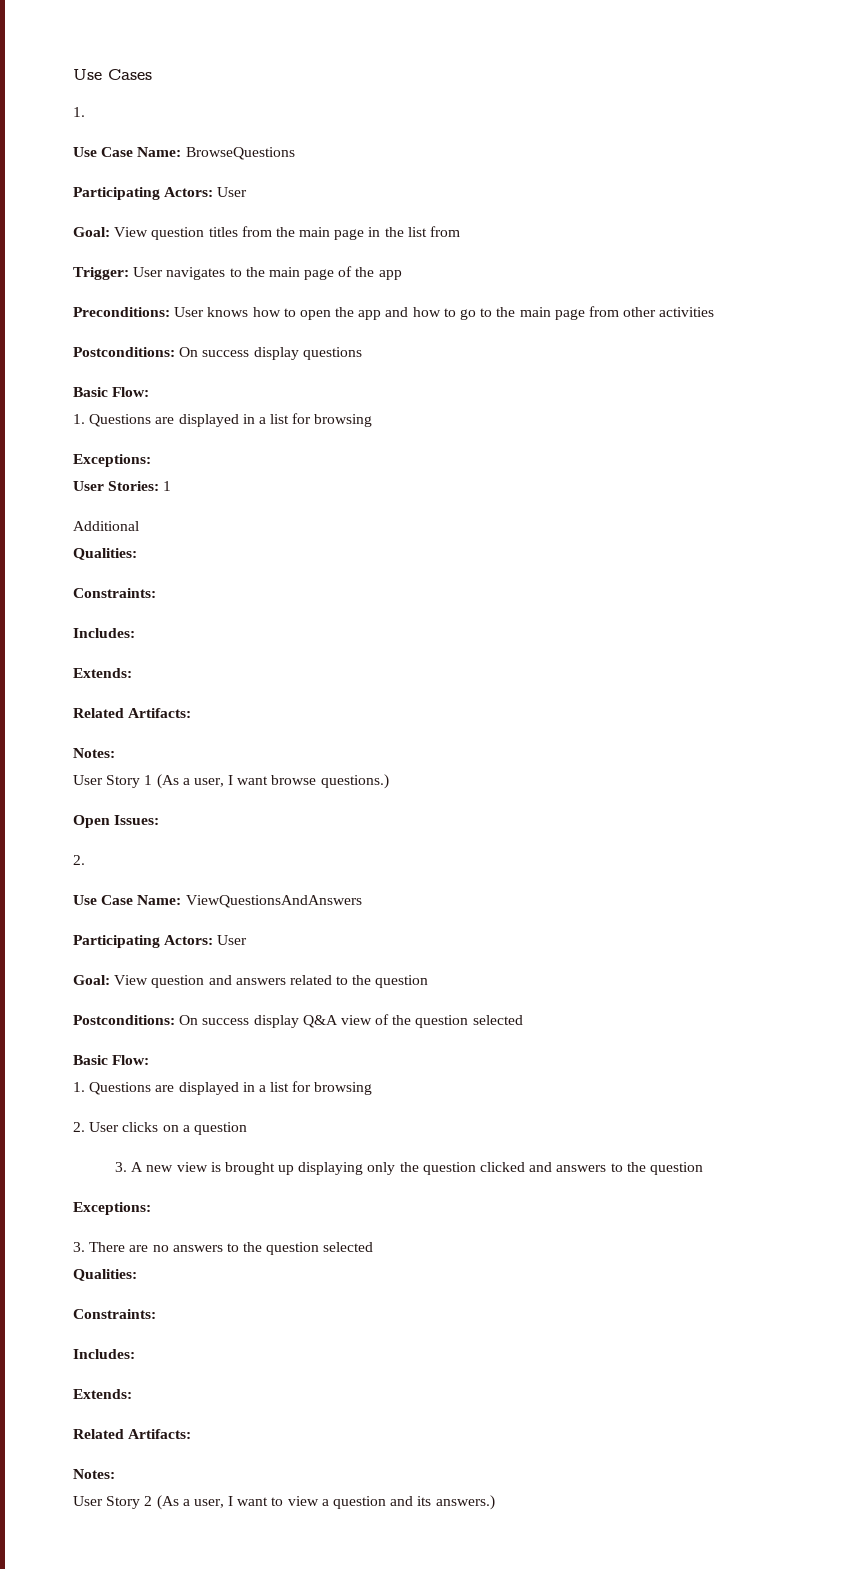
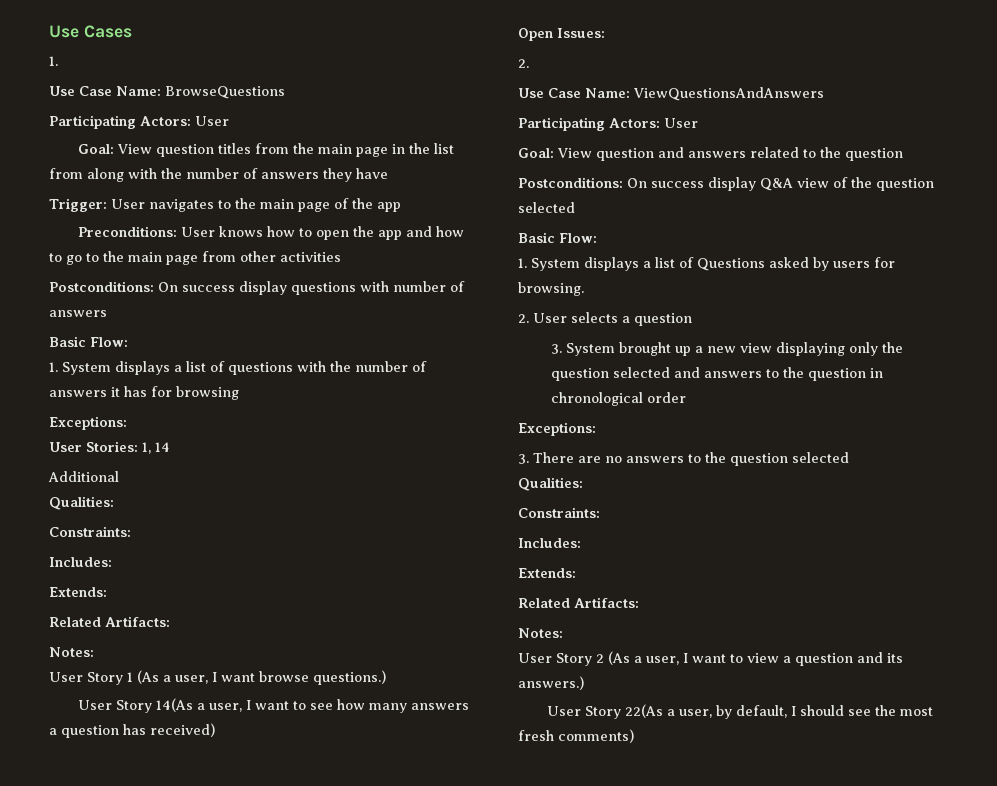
(461, 231) none -> [87,168,388,182] along with the number of answers they have
[73,387,150,397] [73,414,290,427] // Basic Flow: // 1. Questions are displayed in a list -> [360,281,465,292] [49,310,107,317] [49,336,128,347] [49,361,427,375] [49,386,147,397] with number of answers // Basic Flow: // 1. System displays a list of questions with the number of answers it has
[163,481,172,491] 1 -> [142,442,170,454] 1, 14
(389, 781) none -> [78,698,470,713] [49,723,215,738] // User Story 14(As a user, I want to see how many answers a question has received)
[89,1081,373,1095] Questions are displayed in a list for browsing -> [531,257,895,271] [518,282,584,296] System displays a list of Questions asked by users for browsing.
[122,1122,179,1132] clicks on -> [571,312,618,323] selects
[131,1162,295,1175] A new view is brought up -> [566,342,773,356] System brought up a new view
[480,1162,526,1172] clicked -> [613,367,671,378] selected
(703, 1168) none -> [870,368,884,378] [551,392,687,406] in chronological order
(495, 1502) none -> [547,704,934,719] [518,729,634,743] // User Story 22(As a user, by default, I should see the most fresh comments)

